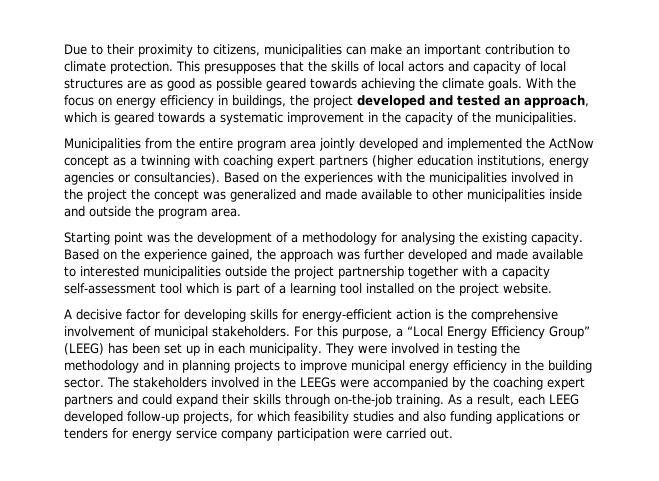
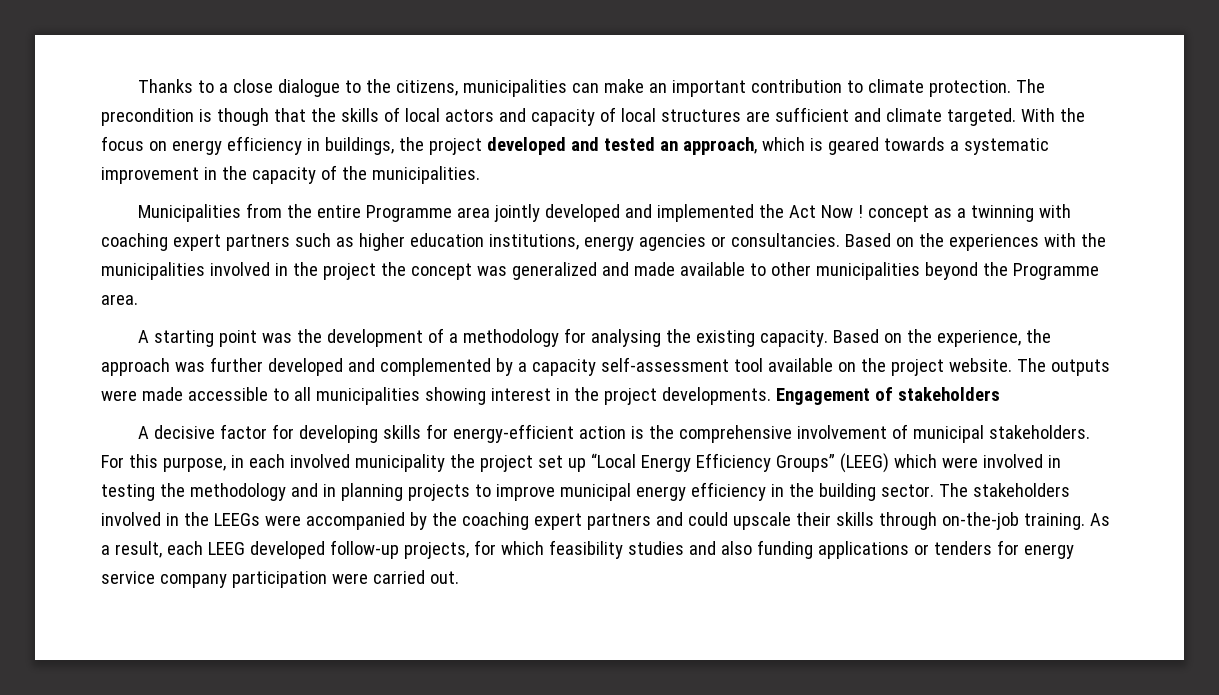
[64,44,209,57] Due to their proximity to -> [138,79,392,97] Thanks to a close dialogue to the
[176,61,276,74] This presupposes -> [1016,79,1046,93] [101,108,269,126] The precondition is though
[150,78,522,91] as good as possible geared towards achieving the climate goals. -> [774,107,1016,126] sufficient and climate targeted.
[237,140,286,151] program -> [366,205,453,222] Programme
[549,138,594,149] ActNow -> [789,205,864,218] Act Now !
[372,155,413,168] (higher -> [294,233,405,251] such as higher
[134,172,220,184] consultancies). -> [730,233,840,247] consultancies.
[549,189,582,200] [64,206,207,219] inside and outside the program -> [924,262,1099,280] beyond the Programme
[64,232,110,245] Starting -> [138,330,215,347] A starting
[144,249,253,262] experience gained, -> [937,330,1022,347] experience,
[496,249,583,260] [64,266,550,279] [64,283,552,296] made available to interested municipalities outside the project partnership together with a capacity self-assessment tool which is part of a learning tool installed on the project website. -> [379,357,1110,376] [101,387,1000,405] complemented by a capacity self-assessment tool available on the project website. The outputs were made accessible to all municipalities showing interest in the project developments. Engagement of stakeholders
[396,326,590,339] [64,343,354,356] a “Local Energy Efficiency Group” (LEEG) has been set up in each municipality. They -> [230,453,937,473] in each involved municipality the project set up “Local Energy Efficiency Groups” (LEEG) which
[176,394,218,407] expand -> [732,512,791,530] upscale

